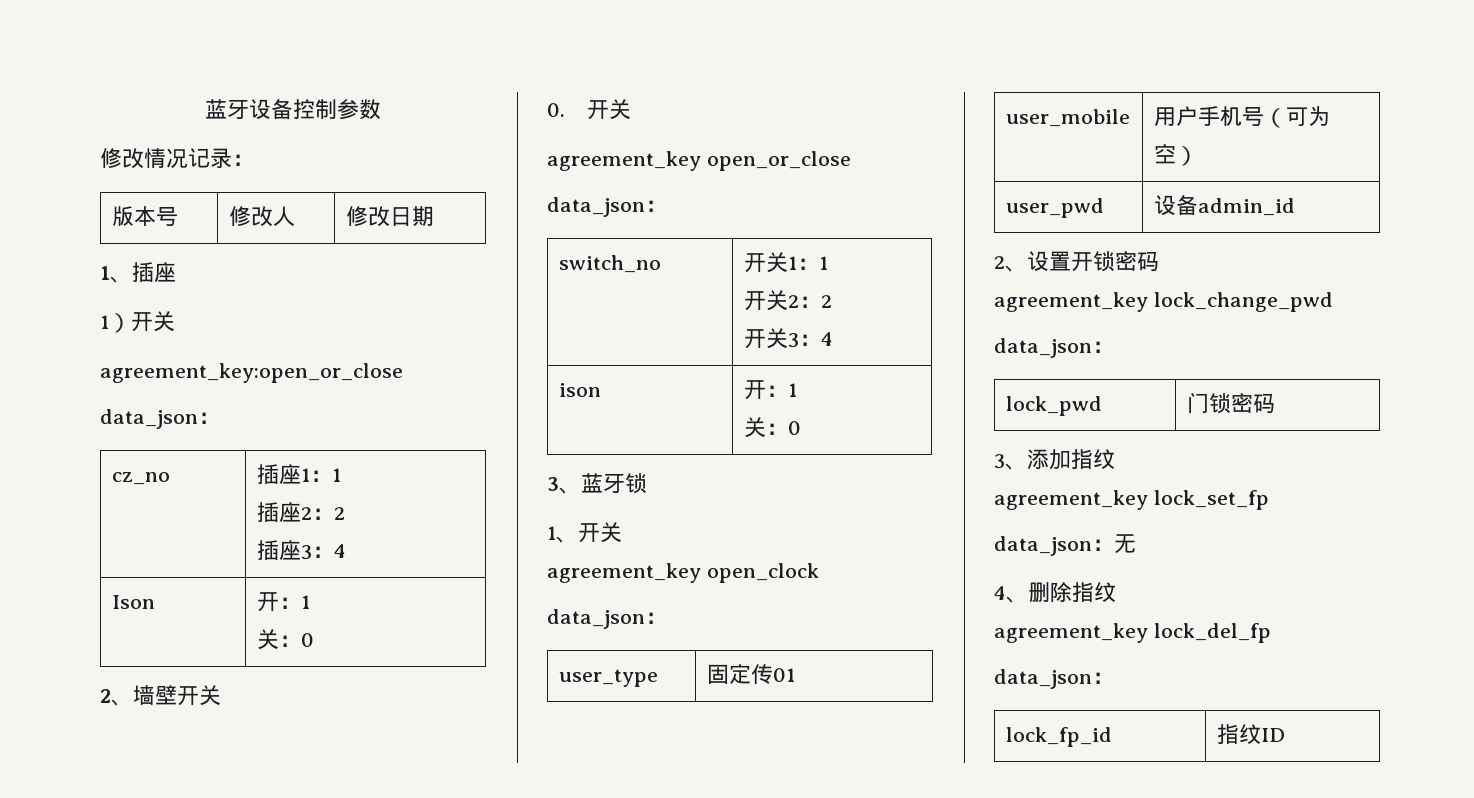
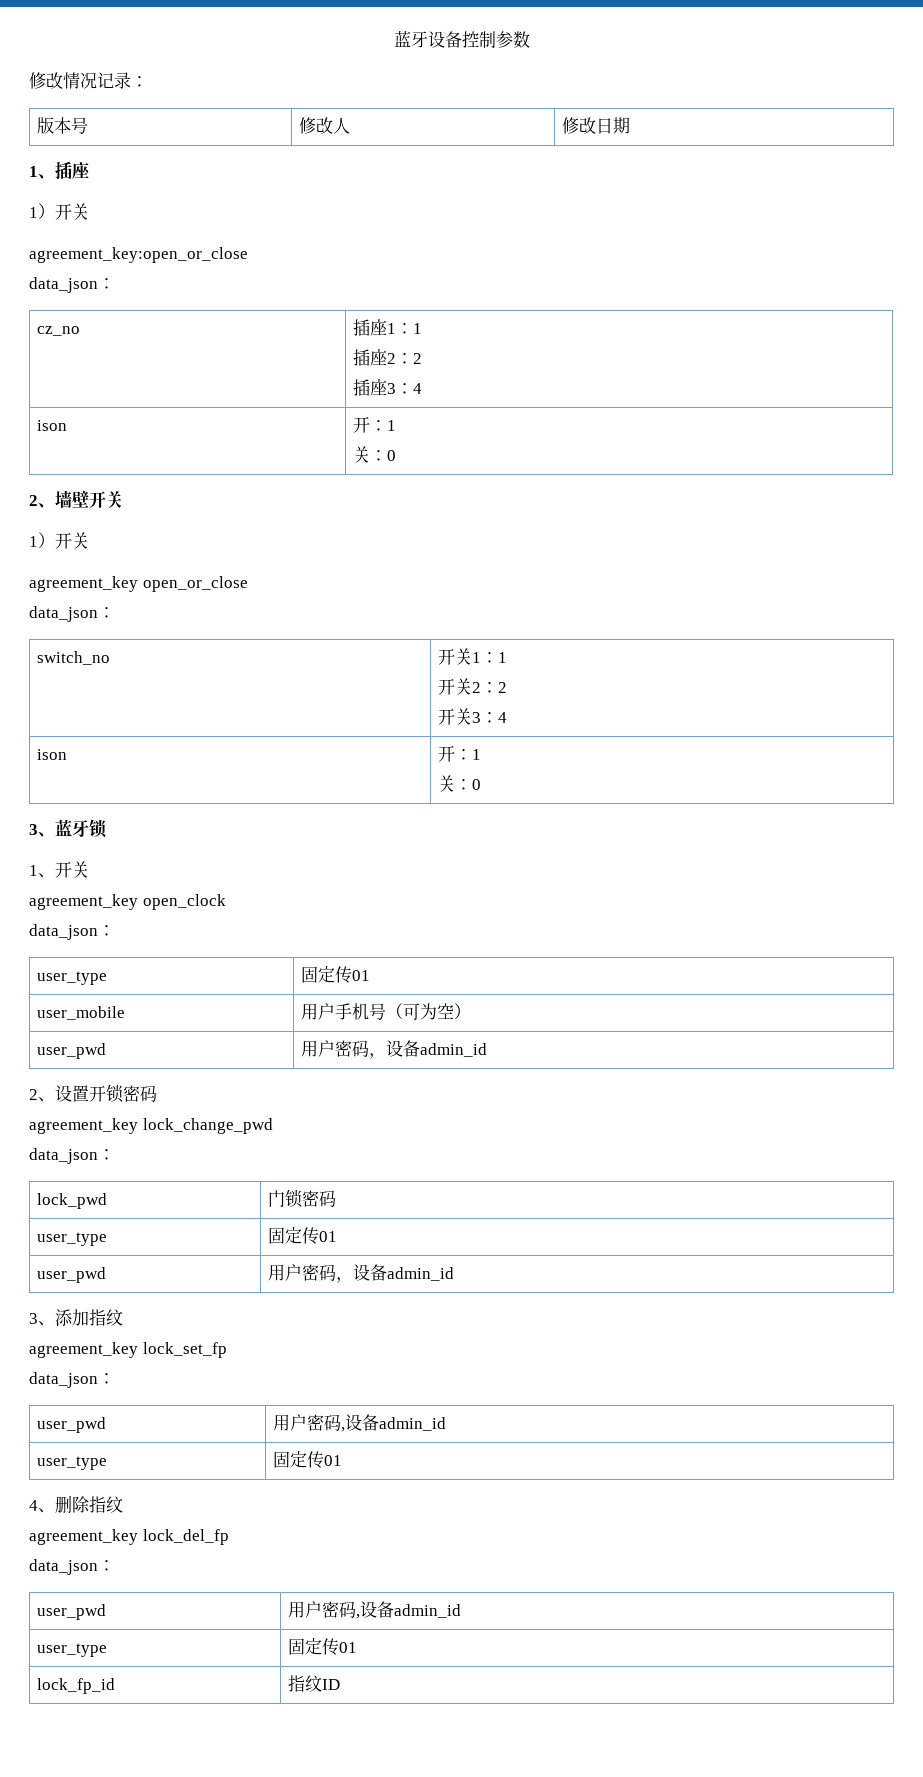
[111,595,155,609] Ison -> [37,420,68,431] ison
[547,103,565,117] 0. -> [29,532,55,548] 1）
(1104, 208) none -> [301,1040,387,1059] 用户密码，
(1275, 403) none -> [37,1232,108,1246] [268,1227,338,1245] [37,1267,107,1283] [268,1264,455,1283] // user_type | 固定传01 // user_pwd | 用户密码，设备admin_id
[1114,534,1136,554] 无 -> [37,1417,107,1433] [273,1414,447,1432] [37,1456,108,1470] [273,1451,343,1469] // user_pwd | 用户密码,设备admin_id // user_type | 固定传01
(1114, 678) none -> [37,1604,107,1620] [288,1601,462,1619] [37,1643,108,1657] [288,1638,358,1656] // user_pwd | 用户密码,设备admin_id // user_type | 固定传01

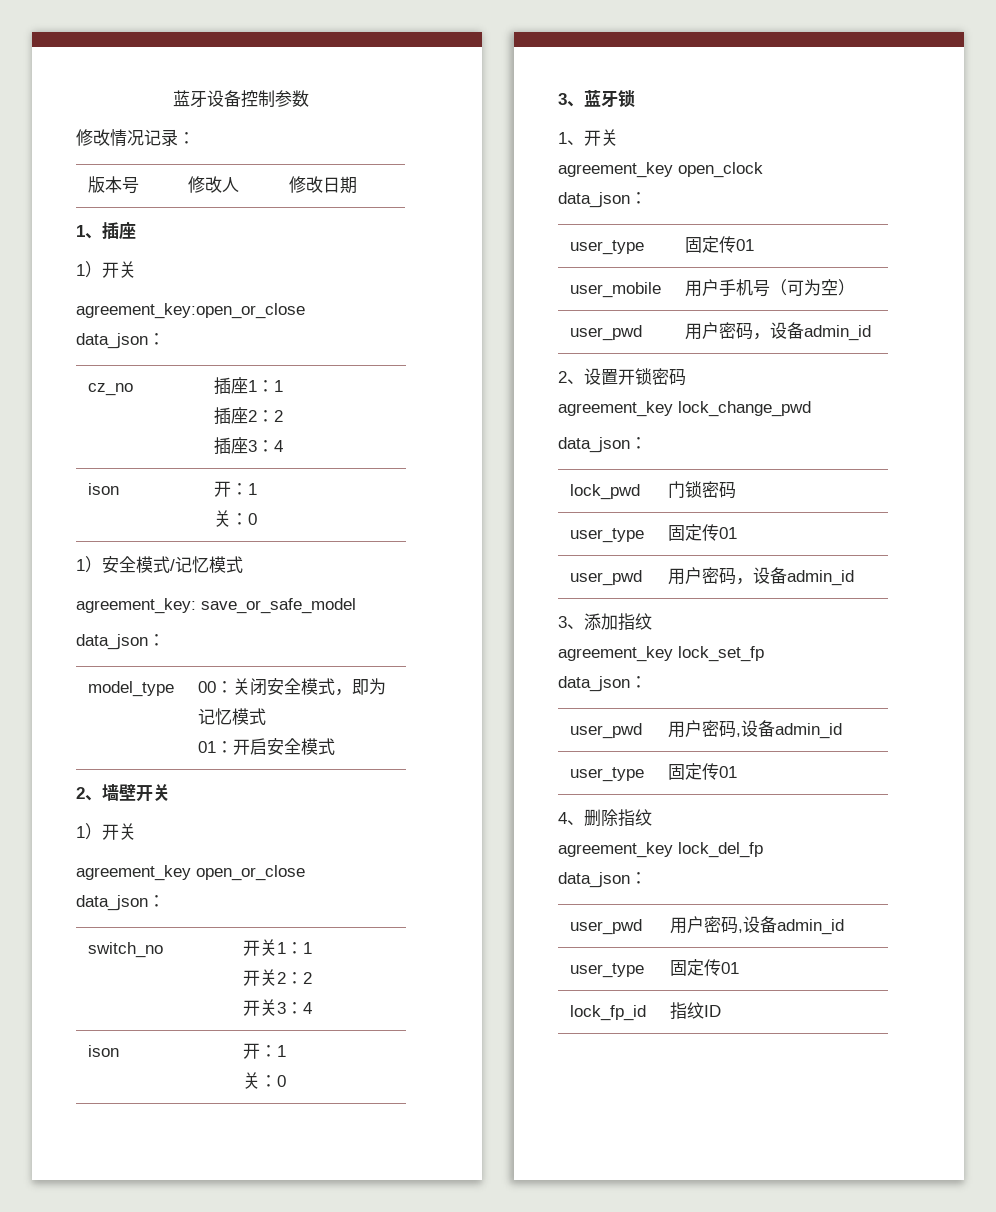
(397, 455) none -> [76,556,243,573] [76,598,356,614] [76,634,165,650] [87,681,174,697] [197,678,386,696] [197,708,266,725] [197,738,335,755] // 1）安全模式/记忆模式 // agreement_key: save_or_safe_model // data_json： // model_type | 00：关闭安全模式，即为记忆模式 // 01：开启安全模式

